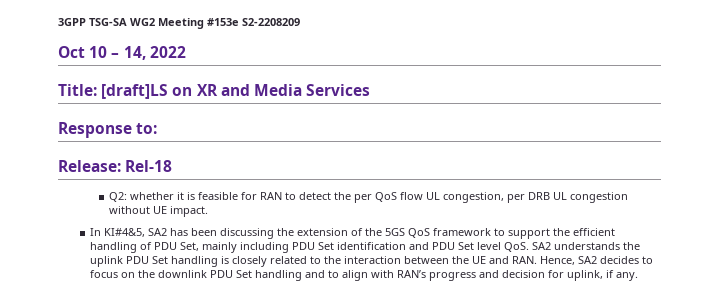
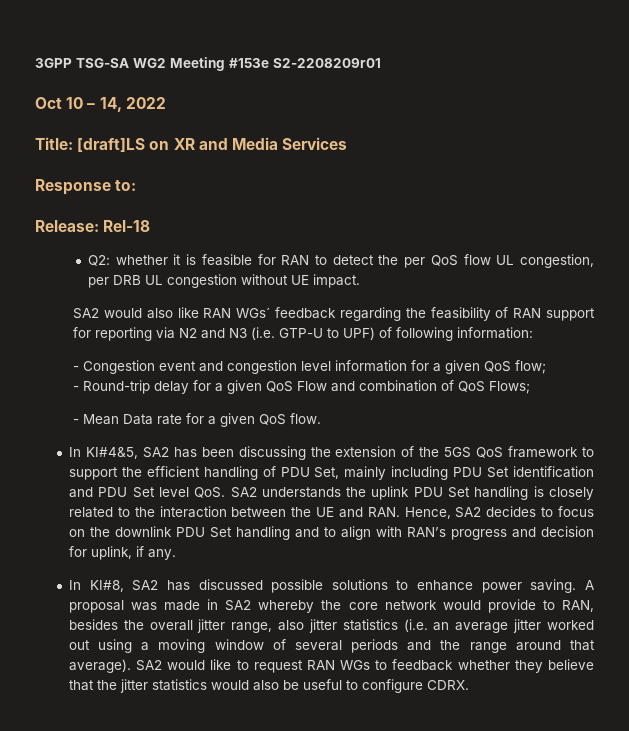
[242,18,300,26] S2-2208209 -> [273,58,381,68] S2-2208209r01
(208, 211) none -> [73,307,595,321] [73,327,534,341] [73,360,547,374] [73,380,531,394] [73,413,322,427] // SA2 would also like RAN WGs´ feedback regarding the feasibility of RAN support for reporting via N2 and N3 (i.e. GTP-U to UPF) of following information: // - Congestion event and congestion level information for a given QoS flow; // - Round-trip delay for a given QoS Flow and combination of QoS Flows; // - Mean Data rate for a given QoS flow.
(638, 276) none -> [68,579,595,593] [68,599,594,613] [68,619,594,633] [68,639,596,653] [68,659,595,673] [68,679,469,693] // In KI#8, SA2 has discussed possible solutions to enhance power saving. A proposal was made in SA2 whereby the core network would provide to RAN, besides the overall jitter range, also jitter statistics (i.e. an average jitter worked out using a moving window of several periods and the range around that average). SA2 would like to request RAN WGs to feedback whether they believe that the jitter statistics would also be useful to configure CDRX.

